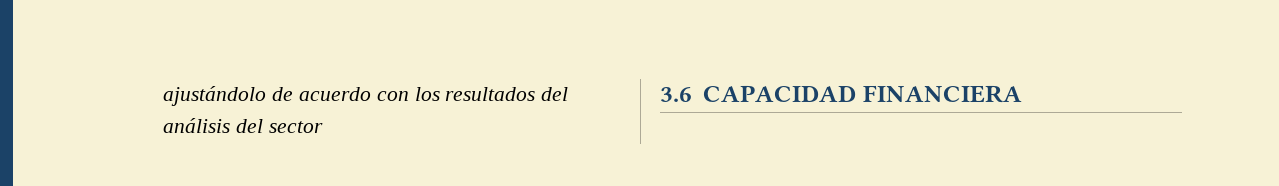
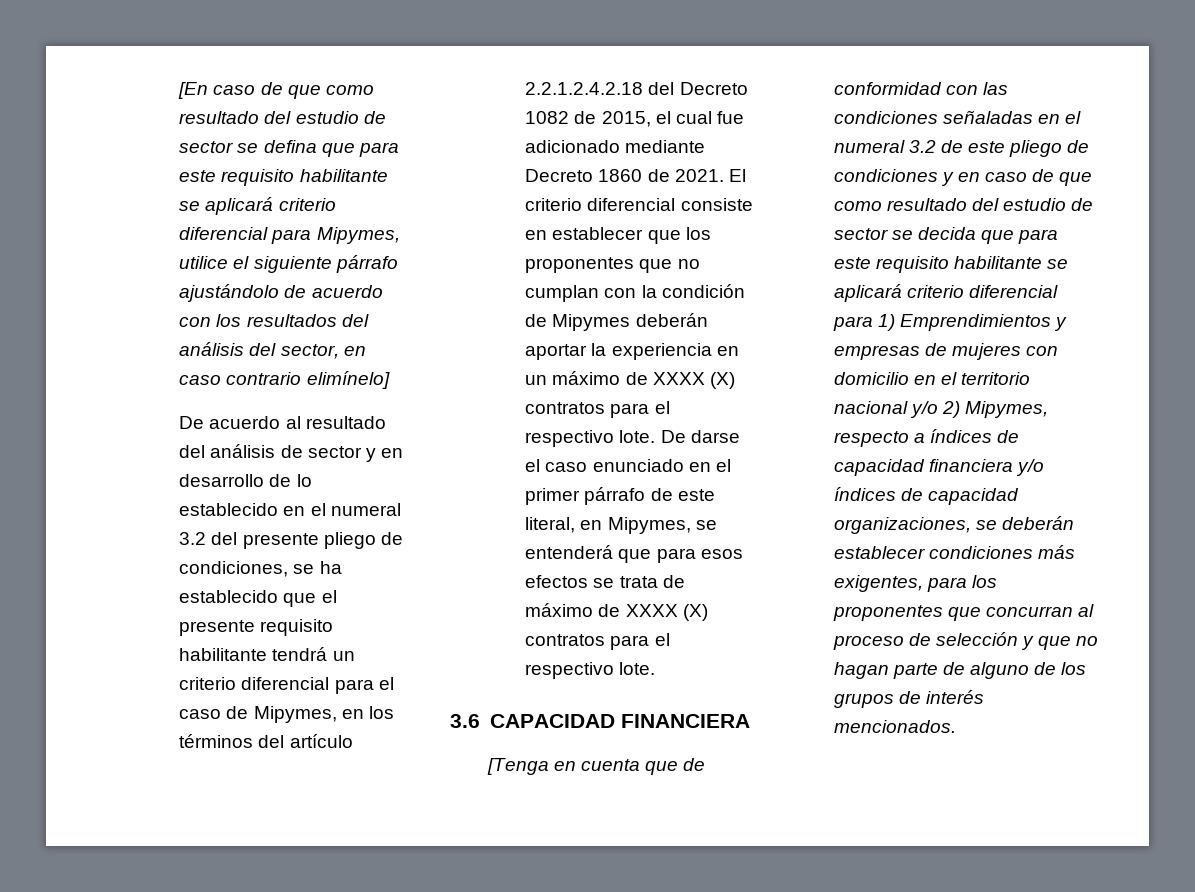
(163, 96) none -> [178,82,374,99] [179,111,386,124] [179,140,399,157] [179,169,388,186] [179,197,336,215] [179,227,400,244] [179,255,398,273] [En caso de que como resultado del estudio de sector se defina que para este requisito habilitante se aplicará criterio diferencial para Mipymes, utilice el siguiente párrafo
[268,121,323,133] [660,85,1022,103] sector // 3.6 CAPACIDAD FINANCIERA -> [280,344,366,359] [179,371,390,389] [179,416,386,429] [179,444,403,462] [179,474,312,487] [179,503,401,516] [179,532,403,549] [179,561,342,577] [179,590,337,607] [179,619,334,636] [179,647,355,661] [179,677,394,694] [179,706,394,723] [179,734,353,748] [525,82,748,95] [525,111,744,127] [525,140,706,153] [525,169,746,182] [525,198,753,211] [525,227,711,244] [525,257,700,273] [525,284,745,302] [525,313,708,331] [525,343,739,360] [525,371,735,389] [525,401,670,418] [525,430,740,447] [525,459,731,472] [525,487,715,505] [525,517,717,534] [525,545,743,563] [525,575,685,588] [525,603,708,621] [525,633,670,650] [525,662,656,679] [450,714,750,728] [486,758,706,775] [833,82,1008,95] [833,110,1082,124] [833,140,1090,157] [833,169,1093,186] [833,198,1094,211] [833,227,1059,244] [833,256,1069,273] [833,284,1058,302] [832,314,1068,331] [833,343,1059,360] [833,372,1031,385] [833,401,1049,418] [833,429,1020,447] [833,459,1044,476] [833,487,1019,505] [833,516,1074,534] [833,545,1075,559] [833,575,997,592] [832,604,1095,621] [832,632,1099,650] [833,662,1087,679] [833,690,984,708] [833,720,956,733] sector, en caso contrario elimínelo] // De acuerdo al resultado del análisis de sector y en desarrollo de lo establecido en el numeral 3.2 del presente pliego de condiciones, se ha establecido que el presente requisito habilitante tendrá un criterio diferencial para el caso de Mipymes, en los términos del artículo 2.2.1.2.4.2.18 del Decreto 1082 de 2015, el cual fue adicionado mediante Decreto 1860 de 2021. El criterio diferencial consiste en establecer que los proponentes que no cumplan con la condición de Mipymes deberán aportar la experiencia en un máximo de XXXX (X) contratos para el respectivo lote. De darse el caso enunciado en el primer párrafo de este literal, en Mipymes, se entenderá que para esos efectos se trata de máximo de XXXX (X) contratos para el respectivo lote. // 3.6 CAPACIDAD FINANCIERA // [Tenga en cuenta que de conformidad con las condiciones señaladas en el numeral 3.2 de este pliego de condiciones y en caso de que como resultado del estudio de sector se decida que para este requisito habilitante se aplicará criterio diferencial para 1) Emprendimientos y empresas de mujeres con domicilio en el territorio nacional y/o 2) Mipymes, respecto a índices de capacidad financiera y/o índices de capacidad organizaciones, se deberán establecer condiciones más exigentes, para los proponentes que concurran al proceso de selección y que no hagan parte de alguno de los grupos de interés mencionados.

